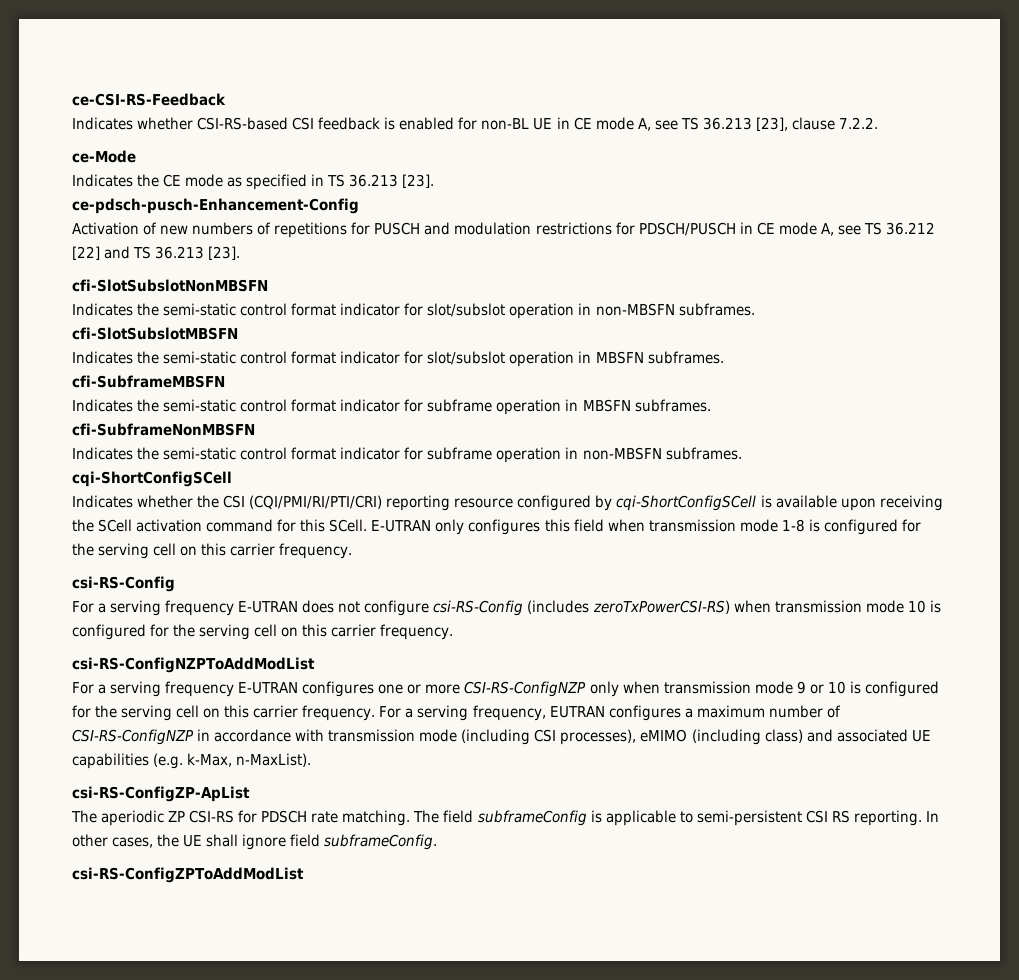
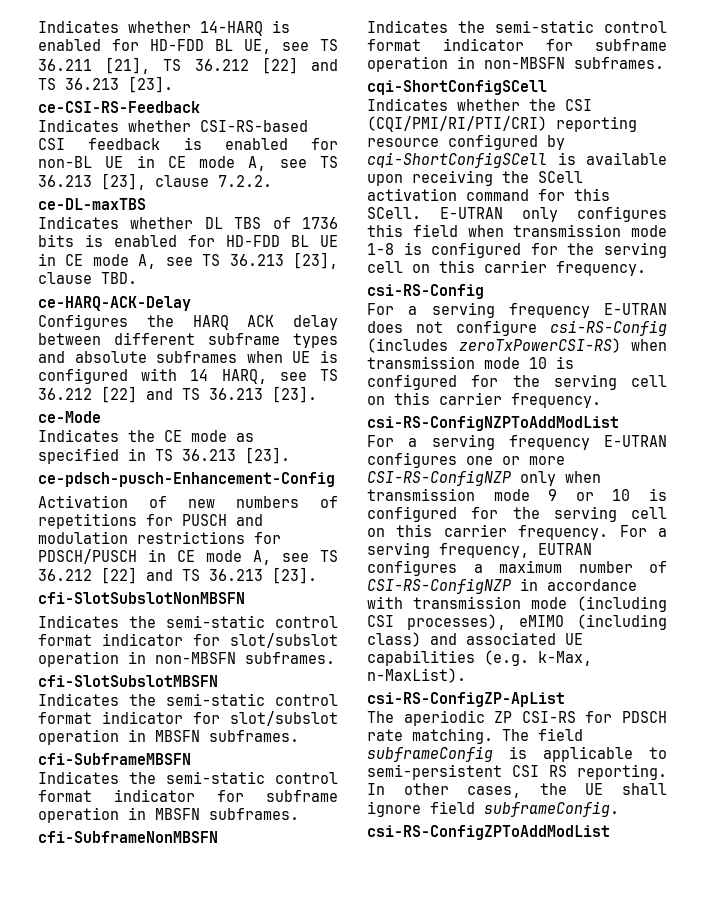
(72, 99) none -> [38,20,290,36] [38,39,338,54] [38,57,338,74] [38,76,173,93] Indicates whether 14-HARQ is enabled for HD-FDD BL UE, see TS 36.211 [21], TS 36.212 [22] and TS 36.213 [23]. //
(878, 123) none -> [38,198,146,210] [38,216,338,229] [38,234,338,247] [38,252,338,269] [38,272,137,284] [38,296,191,311] [38,314,338,330] [38,332,338,348] [38,350,338,363] [38,368,338,384] [38,386,317,403] // ce-DL-maxTBS // Indicates whether DL TBS of 1736 bits is enabled for HD-FDD BL UE in CE mode A, see TS 36.213 [23], clause TBD. // ce-HARQ-ACK-Delay // Configures the HARQ ACK delay between different subframe types and absolute subframes when UE is configured with 14 HARQ, see TS 36.212 [22] and TS 36.213 [23].

